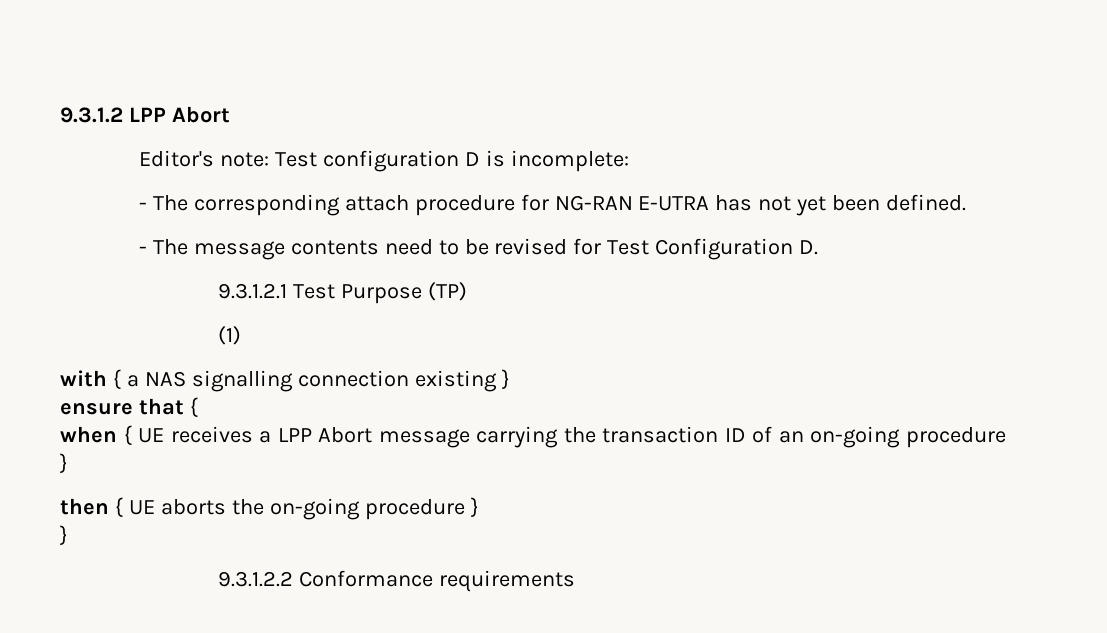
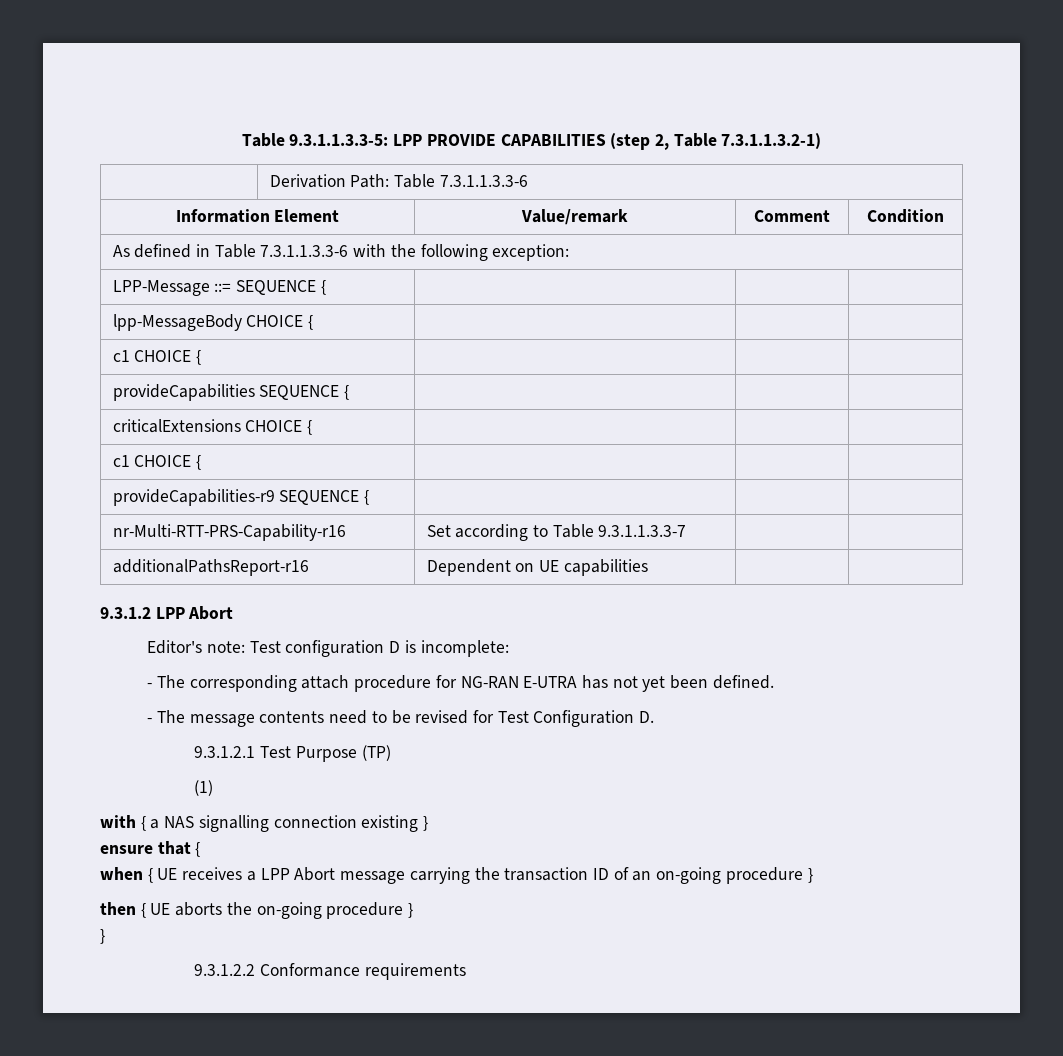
(60, 115) none -> [241,133,822,150] [269,174,528,188] [175,209,340,223] [521,209,628,225] [754,210,830,222] [867,209,944,223] [112,244,570,261] [112,280,326,296] [112,314,314,331] [112,350,202,365] [112,384,350,401] [112,419,313,435] [112,455,202,470] [112,489,370,506] [112,524,346,541] [426,524,687,541] [112,559,309,576] [426,559,648,576] Table 9.3.1.1.3.3-5: LPP PROVIDE CAPABILITIES (step 2, Table 7.3.1.1.3.2-1) // | Derivation Path: Table 7.3.1.1.3.3-6 // Information Element | Value/remark | Comment | Condition // As defined in Table 7.3.1.1.3.3-6 with the following exception: // LPP-Message ::= SEQUENCE { | | | // lpp-MessageBody CHOICE { | | | // c1 CHOICE { | | | // provideCapabilities SEQUENCE { | | | // criticalExtensions CHOICE { | | | // c1 CHOICE { | | | // provideCapabilities-r9 SEQUENCE { | | | // nr-Multi-RTT-PRS-Capability-r16 | Set according to Table 9.3.1.1.3.3-7 | | // additionalPathsReport-r16 | Dependent on UE capabilities | | //

